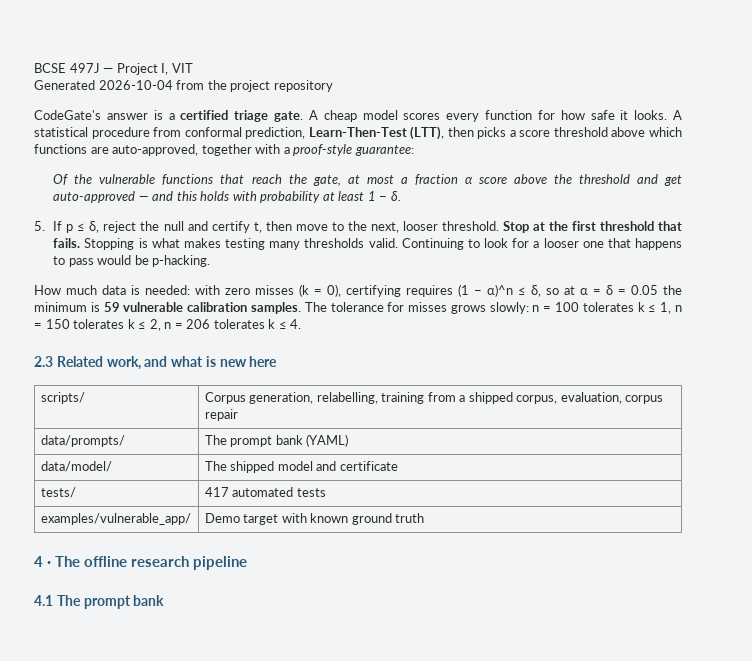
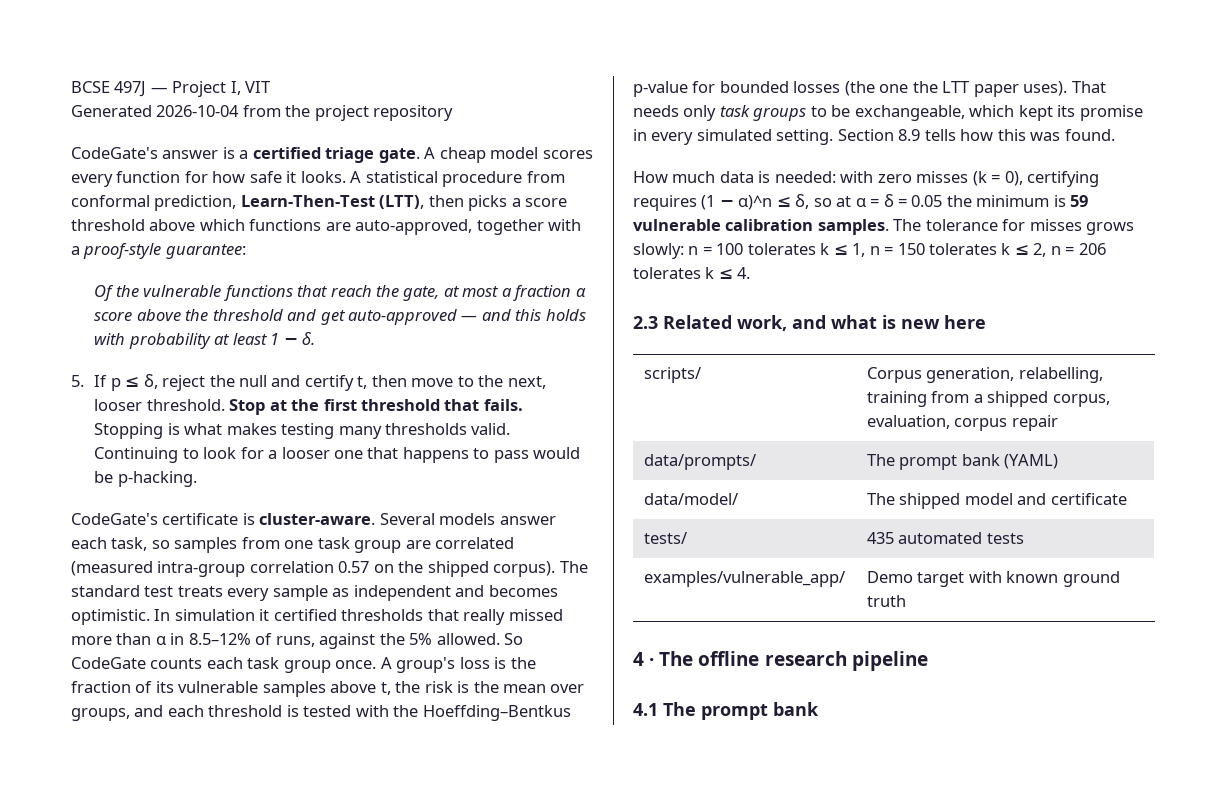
(211, 261) none -> [71,513,556,525] [71,537,515,553] [71,561,588,577] [71,585,558,601] [71,609,563,625] [71,633,524,649] [71,657,536,673] [71,681,585,697] [71,705,571,721] [633,81,1106,97] [633,105,1143,121] [633,129,1115,145] // CodeGate's certificate is cluster-aware. Several models answer each task, so samples from one task group are correlated (measured intra-group correlation 0.57 on the shipped corpus). The standard test treats every sample as independent and becomes optimistic. In simulation it certified thresholds that really missed more than α in 8.5–12% of runs, against the 5% allowed. So CodeGate counts each task group once. A group's loss is the fraction of its vulnerable samples above t, the risk is the mean over groups, and each threshold is tested with the Hoeffding–Bentkus p-value for bounded losses (the one the LTT paper uses). That needs only task groups to be exchangeable, which kept its promise in every simulated setting. Section 8.9 tells how this was found.
[204,487,229,497] 417 -> [866,532,894,544] 435

